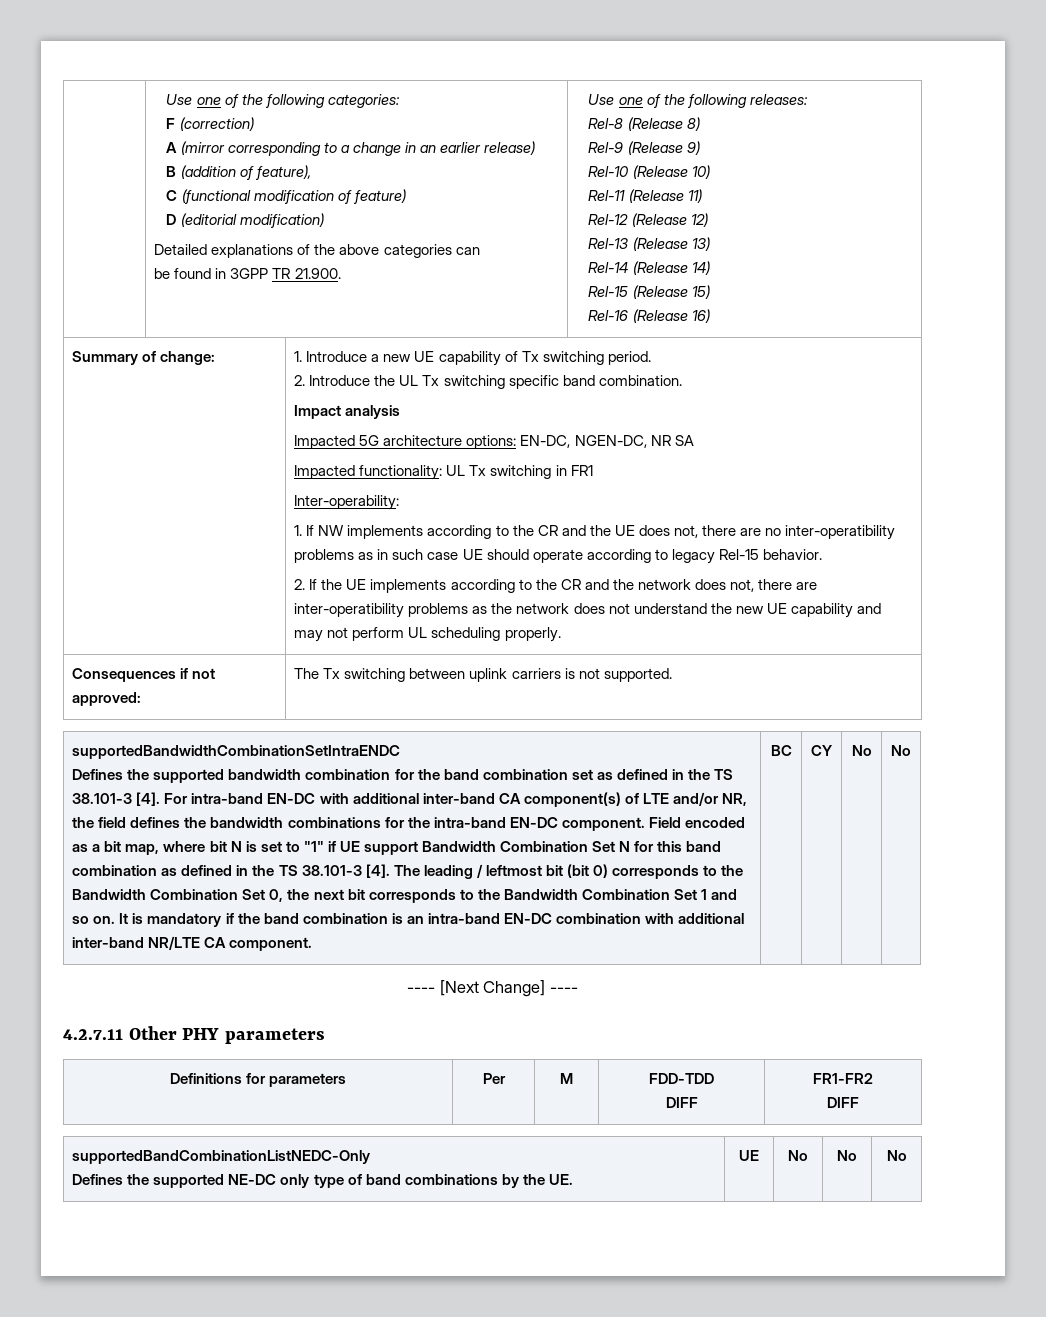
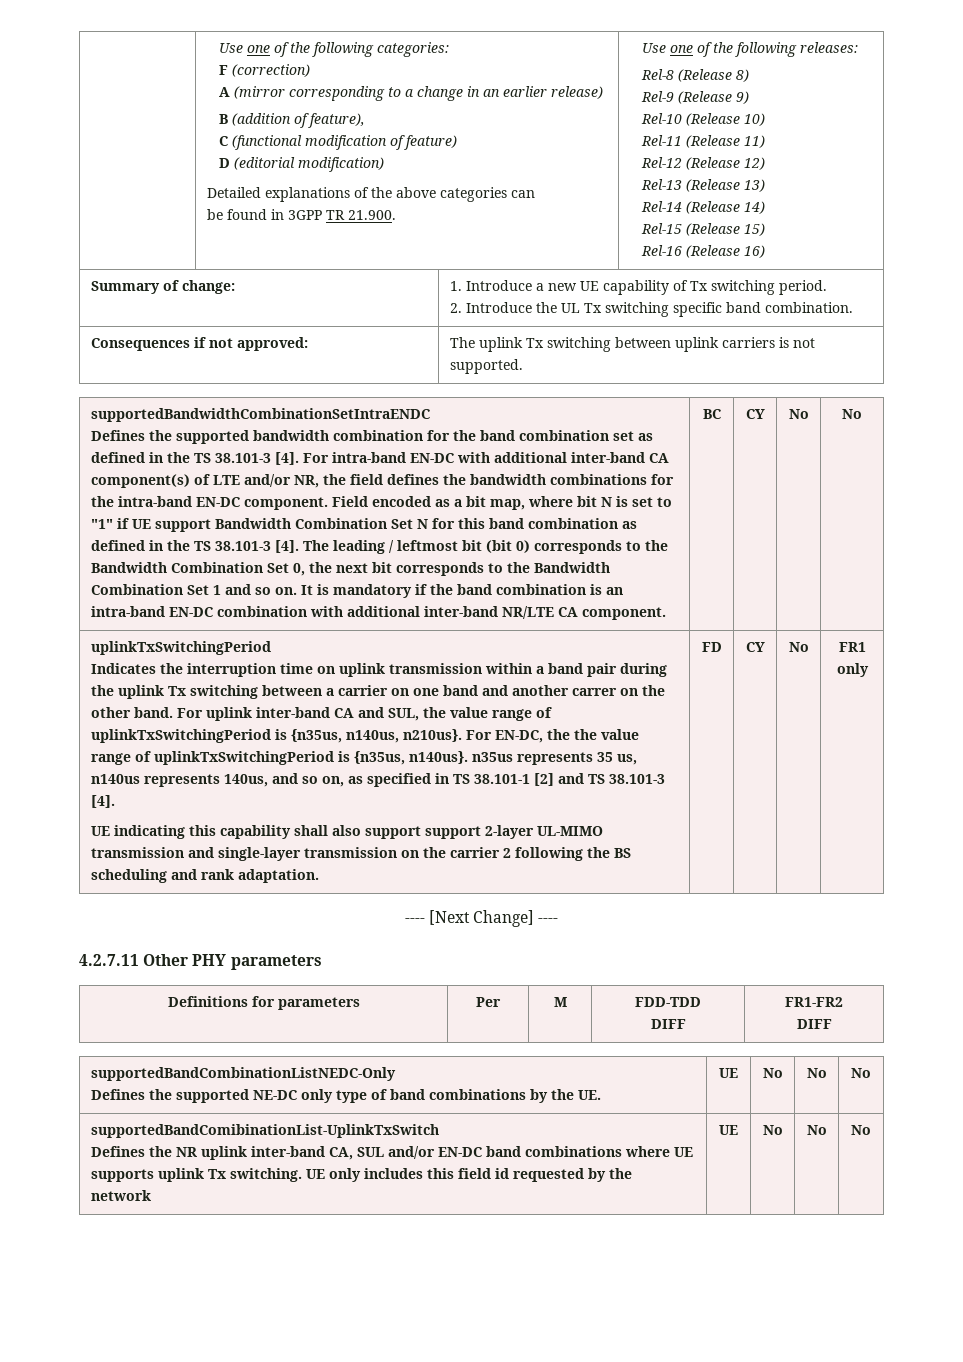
[294,405,401,419] [294,435,694,449] [294,465,593,480] [294,495,400,510] [294,525,896,540] [294,549,822,564] [294,579,818,593] [294,603,881,618] [294,627,561,642] // Impact analysis // Impacted 5G architecture options: EN-DC, NGEN-DC, NR SA // Impacted functionality: UL Tx switching in FR1 // Inter-operability: // 1. If NW implements according to the CR and the UE does not, there are no inter-operatibility problems as in such case UE should operate according to legacy Rel-15 behavior. // 2. If the UE implements according to the CR and the network does not, there are inter-operatibility problems as the network does not understand the new UE capability and may not perform UL scheduling properly. -> (853, 307) none
(320, 673) none -> [478,337,523,352] uplink
(911, 750) none -> [90,641,271,655] [90,663,667,677] [90,685,665,699] [90,707,552,721] [90,729,639,743] [90,751,637,765] [90,773,665,787] [90,795,115,808] [90,825,603,839] [90,847,631,861] [90,869,319,883] [701,642,722,652] [745,642,765,652] [788,642,809,652] [838,642,866,652] [836,663,869,677] // uplinkTxSwitchingPeriod // Indicates the interruption time on uplink transmission within a band pair during the uplink Tx switching between a carrier on one band and another carrer on the other band. For uplink inter-band CA and SUL, the value range of uplinkTxSwitchingPeriod is {n35us, n140us, n210us}. For EN-DC, the the value range of uplinkTxSwitchingPeriod is {n35us, n140us}. n35us represents 35 us, n140us represents 140us, and so on, as specified in TS 38.101-1 [2] and TS 38.101-3 [4]. // UE indicating this capability shall also support support 2-layer UL-MIMO transmission and single-layer transmission on the carrier 2 following the BS scheduling and rank adaptation. | FD | CY | No | FR1 only
(907, 1155) none -> [90,1124,439,1138] [90,1146,693,1160] [90,1168,632,1182] [90,1190,151,1201] [719,1125,738,1135] [762,1125,783,1135] [806,1125,827,1135] [851,1125,871,1135] // supportedBandComibinationList-UplinkTxSwitch // Defines the NR uplink inter-band CA, SUL and/or EN-DC band combinations where UE supports uplink Tx switching. UE only includes this field id requested by the network | UE | No | No | No

